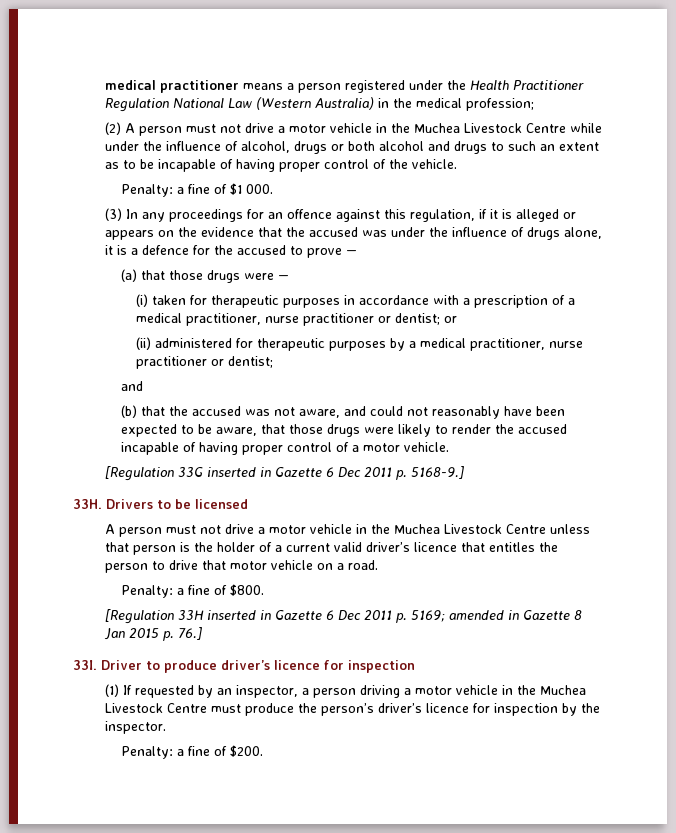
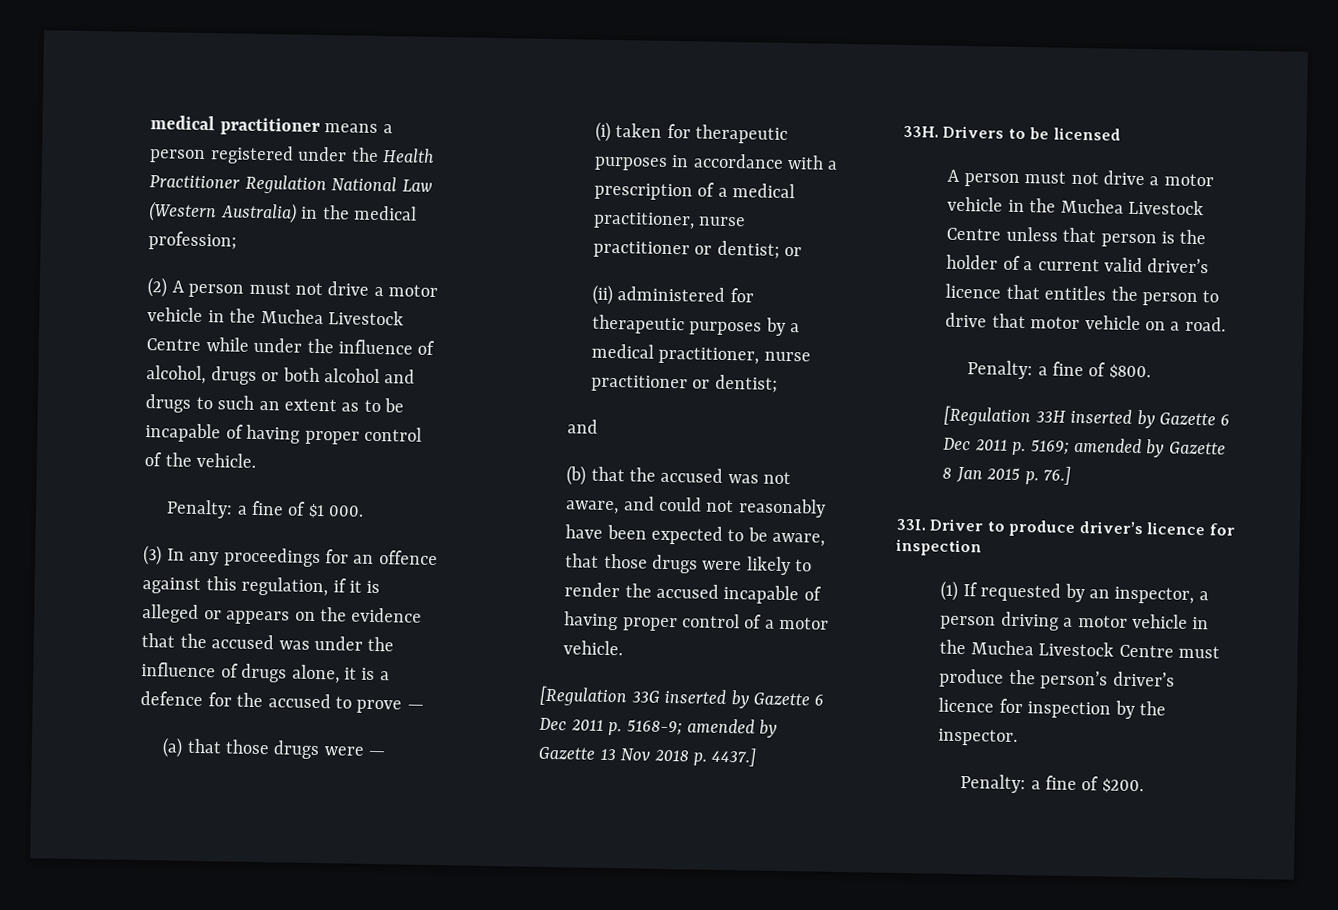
[259,466,464,480] in Gazette 6 Dec 2011 p. 5168-9.] -> [730,690,825,709] [539,717,778,738] [538,746,757,767] by Gazette 6 Dec 2011 p. 5168-9; amended by Gazette 13 Nov 2018 p. 4437.]
[259,610,271,620] in -> [1136,409,1155,429] by
[507,610,519,620] in -> [1146,439,1165,458] by

